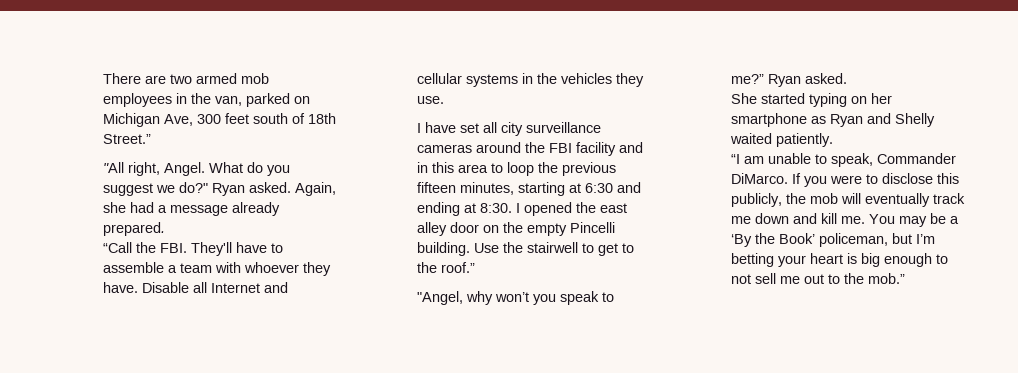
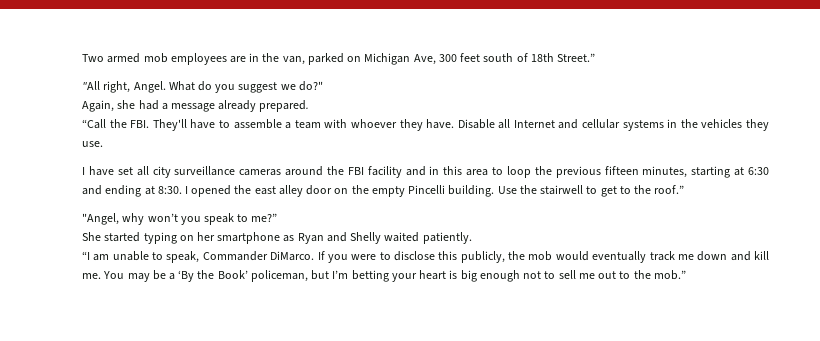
[102,73,192,84] There are two -> [82,54,105,62] Two
(172, 100) none -> [229,56,246,63] are
[211,182,291,196] Ryan asked. -> (323, 86) //
[767,73,847,87] Ryan asked. -> (278, 217) none
[840,193,861,204] will -> [555,251,589,261] would
[935,254,948,264] [730,274,751,284] to not -> [523,271,556,279] not to

